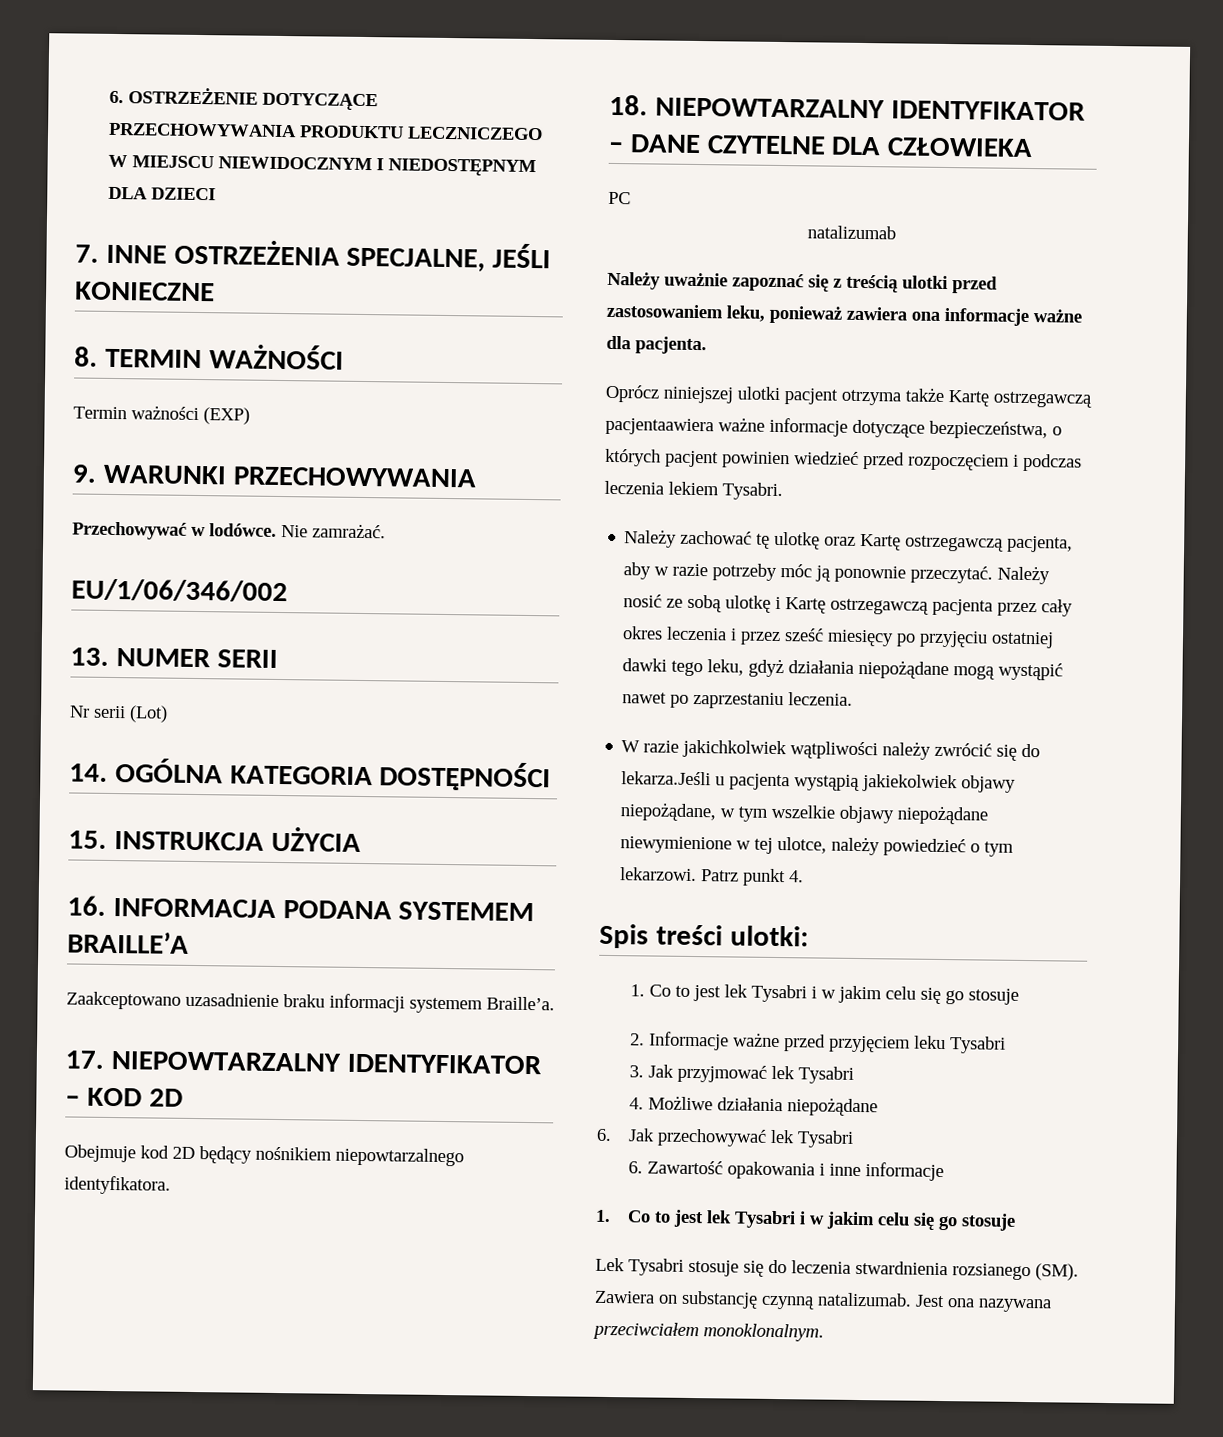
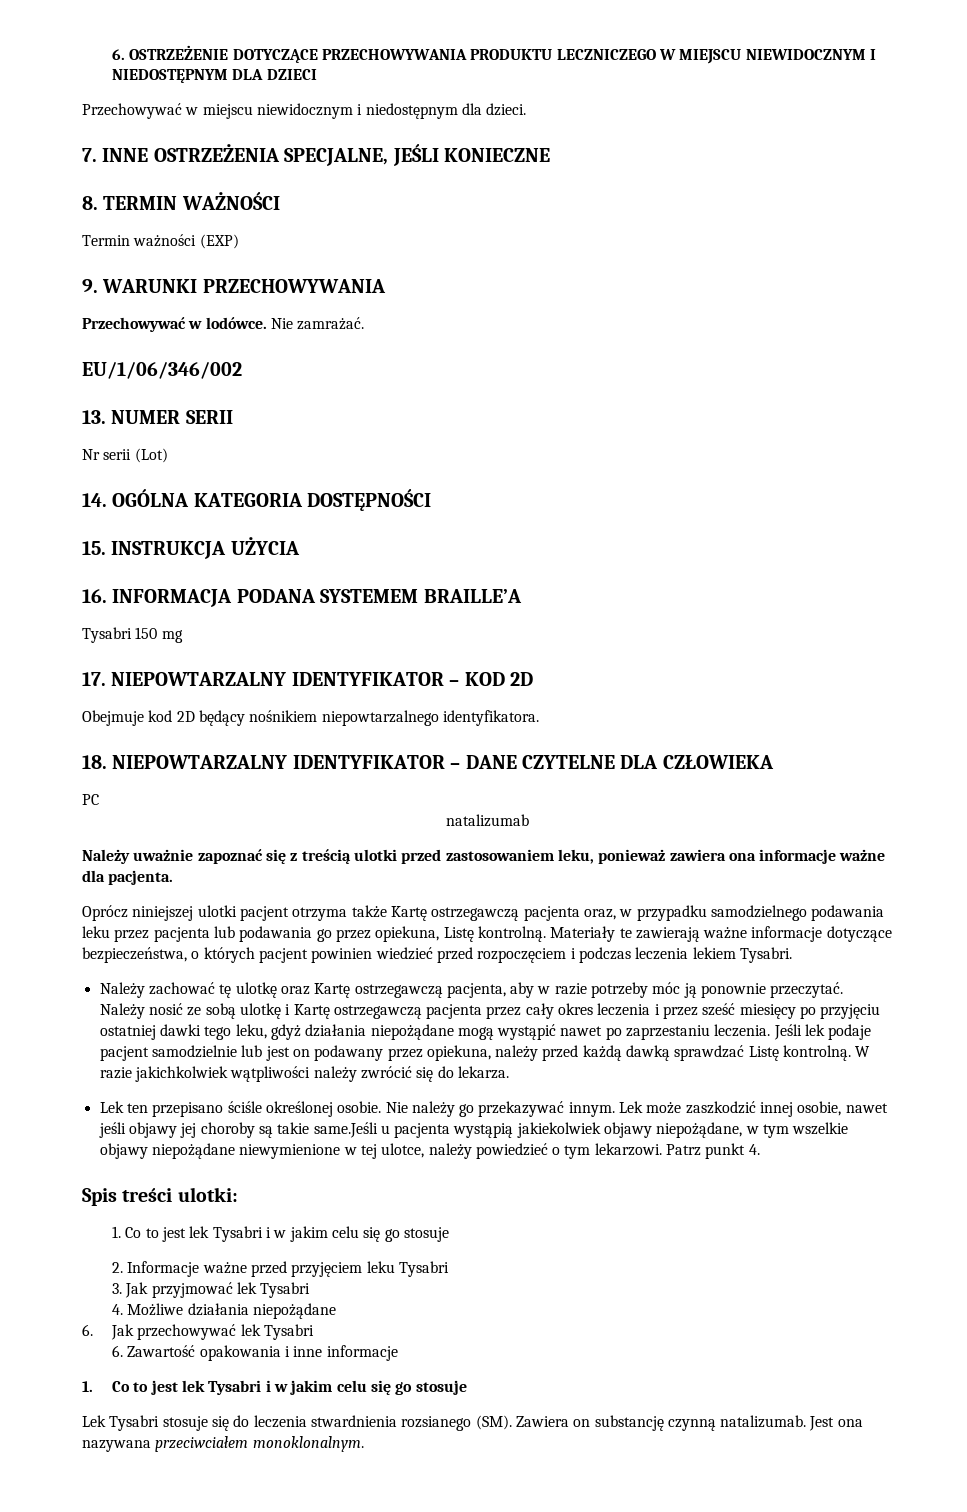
(216, 194) none -> [82,103,527,119] // Przechowywać w miejscu niewidocznym i niedostępnym dla dzieci.
[66,991,555,1014] Zaakceptowano uzasadnienie braku informacji systemem Braille’a. -> [82,627,183,643] Tysabri 150 mg
[605,417,714,436] pacjentaawiera -> [523,905,885,921] [82,926,700,942] pacjenta oraz, w przypadku samodzielnego podawania leku przez pacjenta lub podawania go przez opiekuna, Listę kontrolną. Materiały te zawierają
(854, 699) // -> [773,1024,872,1040] [99,1045,852,1061] Jeśli lek podaje pacjent samodzielnie lub jest on podawany przez opiekuna, należy przed każdą dawką sprawdzać Listę kontrolną.
[621,771,712,786] lekarza.Jeśli -> [457,1066,509,1079] [99,1101,888,1117] [98,1122,378,1138] lekarza. // Lek ten przepisano ściśle określonej osobie. Nie należy go przekazywać innym. Lek może zaszkodzić innej osobie, nawet jeśli objawy jej choroby są takie same.Jeśli

